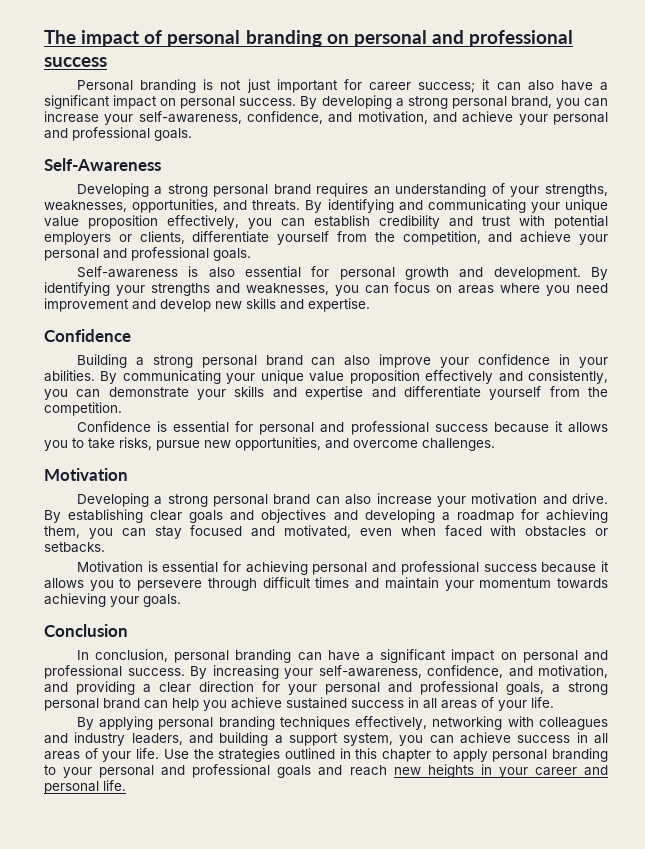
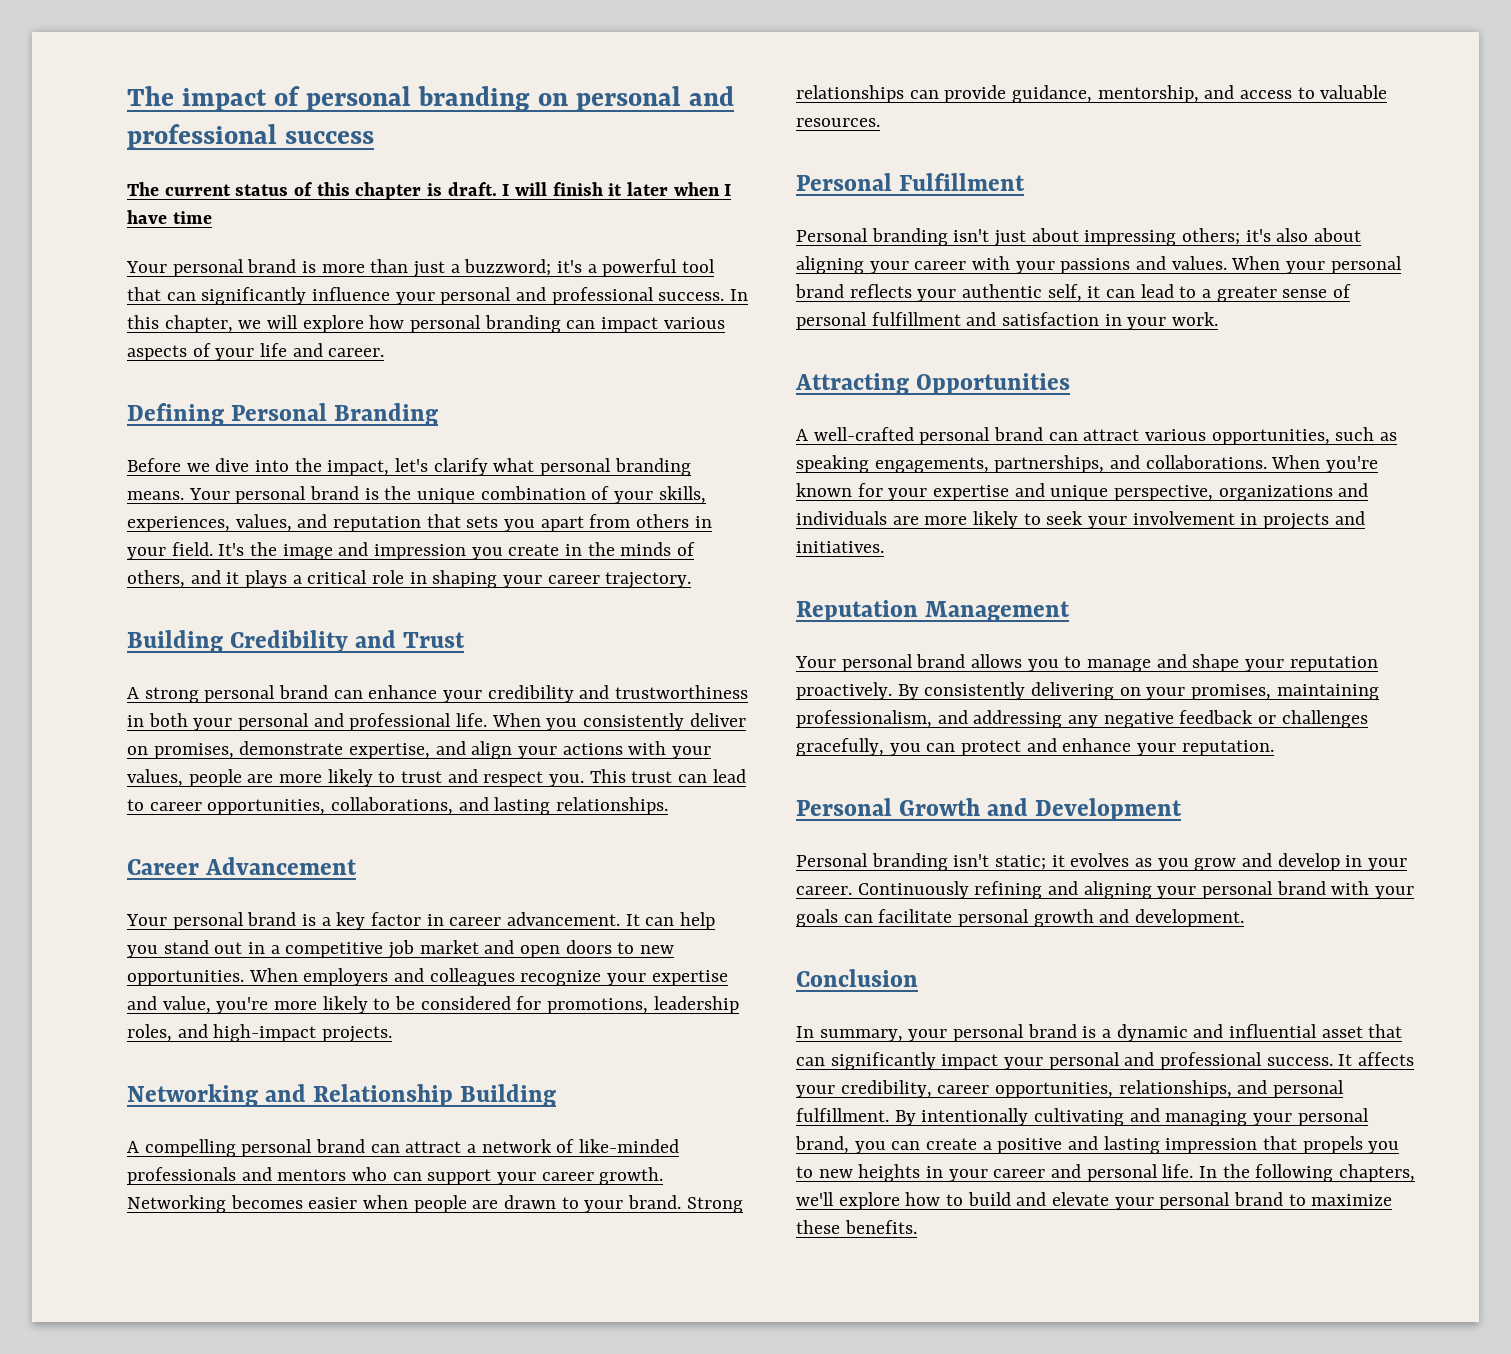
[76,79,608,93] [44,95,608,109] [44,111,608,125] [44,127,192,141] [44,158,161,171] [76,183,608,197] [44,199,608,213] [44,215,608,229] [44,231,608,245] [44,247,251,261] [76,266,608,280] [44,282,609,296] [44,298,370,312] [44,329,131,342] [76,354,608,368] [44,370,609,384] [44,386,609,400] [44,402,122,416] [76,421,608,435] [44,437,495,451] [44,468,128,481] [76,493,608,507] [44,509,608,523] [44,525,608,539] [44,542,105,553] [76,561,609,575] [44,577,609,591] [44,593,181,607] [44,624,128,637] [76,649,608,663] [44,665,608,679] [44,681,608,695] [44,697,554,711] [76,716,608,730] [44,732,608,746] [44,748,608,762] [44,764,387,778] Personal branding is not just important for career success; it can also have a significant impact on personal success. By developing a strong personal brand, you can increase your self-awareness, confidence, and motivation, and achieve your personal and professional goals. // Self-Awareness // Developing a strong personal brand requires an understanding of your strengths, weaknesses, opportunities, and threats. By identifying and communicating your unique value proposition effectively, you can establish credibility and trust with potential employers or clients, differentiate yourself from the competition, and achieve your personal and professional goals. // Self-awareness is also essential for personal growth and development. By identifying your strengths and weaknesses, you can focus on areas where you need improvement and develop new skills and expertise. // Confidence // Building a strong personal brand can also improve your confidence in your abilities. By communicating your unique value proposition effectively and consistently, you can demonstrate your skills and expertise and differentiate yourself from the competition. // Confidence is essential for personal and professional success because it allows you to take risks, pursue new opportunities, and overcome challenges. // Motivation // Developing a strong personal brand can also increase your motivation and drive. By establishing clear goals and objectives and developing a roadmap for achieving them, you can stay focused and motivated, even when faced with obstacles or setbacks. // Motivation is essential for achieving personal and professional success because it allows you to persevere through difficult times and maintain your momentum towards achieving your goals. // Conclusion // In conclusion, personal branding can have a significant impact on personal and professional success. By increasing your self-awareness, confidence, and motivation, and providing a clear direction for your personal and professional goals, a strong personal brand can help you achieve sustained success in all areas of your life. // By applying personal branding techniques effectively, networking with colleagues and industry leaders, and building a support system, you can achieve success in all areas of your life. Use the strategies outlined in this chapter to apply personal branding to your personal and professional goals and reach -> [127,182,732,200] [127,210,212,224] [126,259,716,278] [127,287,749,305] [127,315,725,333] [127,343,385,361] [127,403,439,426] [127,458,691,476] [127,486,706,504] [127,514,712,532] [127,542,696,560] [127,570,692,589] [127,630,466,653] [127,685,749,703] [127,713,746,731] [127,741,712,759] [127,769,746,787] [127,797,669,815] [127,857,358,875] [126,912,716,930] [127,940,675,959] [127,968,728,986] [127,996,739,1014] [127,1024,393,1043] [127,1084,557,1107] [127,1139,680,1157] [127,1167,664,1185] [127,1195,743,1213] [796,85,1388,103] [796,118,880,127] [796,173,1026,191] [796,228,1362,247] [796,256,1402,274] [795,284,1352,302] [796,312,1219,330] [795,373,1071,395] [796,427,1398,445] [796,455,1379,473] [796,483,1369,501] [796,511,1365,530] [796,541,884,553] [796,600,1071,622] [795,654,1378,672] [796,682,1379,700] [796,710,1368,728] [796,738,1274,756] [796,798,1183,821] [796,853,1408,871] [796,881,1415,899] [796,909,1245,927] [796,969,918,987] [796,1024,1403,1042] [796,1052,1415,1070] [796,1080,1345,1098] [796,1108,1369,1126] [795,1136,1400,1154] [796,1166,813,1178] The current status of this chapter is draft. I will finish it later when I have time // Your personal brand is more than just a buzzword; it's a powerful tool that can significantly influence your personal and professional success. In this chapter, we will explore how personal branding can impact various aspects of your life and career. // Defining Personal Branding // Before we dive into the impact, let's clarify what personal branding means. Your personal brand is the unique combination of your skills, experiences, values, and reputation that sets you apart from others in your field. It's the image and impression you create in the minds of others, and it plays a critical role in shaping your career trajectory. // Building Credibility and Trust // A strong personal brand can enhance your credibility and trustworthiness in both your personal and professional life. When you consistently deliver on promises, demonstrate expertise, and align your actions with your values, people are more likely to trust and respect you. This trust can lead to career opportunities, collaborations, and lasting relationships. // Career Advancement // Your personal brand is a key factor in career advancement. It can help you stand out in a competitive job market and open doors to new opportunities. When employers and colleagues recognize your expertise and value, you're more likely to be considered for promotions, leadership roles, and high-impact projects. // Networking and Relationship Building // A compelling personal brand can attract a network of like-minded professionals and mentors who can support your career growth. Networking becomes easier when people are drawn to your brand. Strong relationships can provide guidance, mentorship, and access to valuable resources. // Personal Fulfillment // Personal branding isn't just about impressing others; it's also about aligning your career with your passions and values. When your personal brand reflects your authentic self, it can lead to a greater sense of personal fulfillment and satisfaction in your work. // Attracting Opportunities // A well-crafted personal brand can attract various opportunities, such as speaking engagements, partnerships, and collaborations. When you're known for your expertise and unique perspective, organizations and individuals are more likely to seek your involvement in projects and initiatives. // Reputation Management // Your personal brand allows you to manage and shape your reputation proactively. By consistently delivering on your promises, maintaining professionalism, and addressing any negative feedback or challenges gracefully, you can protect and enhance your reputation. // Personal Growth and Development // Personal branding isn't static; it evolves as you grow and develop in your career. Continuously refining and aligning your personal brand with your goals can facilitate personal growth and development. // Conclusion // In summary, your personal brand is a dynamic and influential asset that can significantly impact your personal and professional success. It affects your credibility, career opportunities, relationships, and personal fulfillment. By intentionally cultivating and managing your personal brand, you can create a positive and lasting impression that propels you to
(126, 785) none -> [1199,1164,1416,1182] [796,1192,1393,1210] [796,1220,917,1234] In the following chapters, we'll explore how to build and elevate your personal brand to maximize these benefits.

